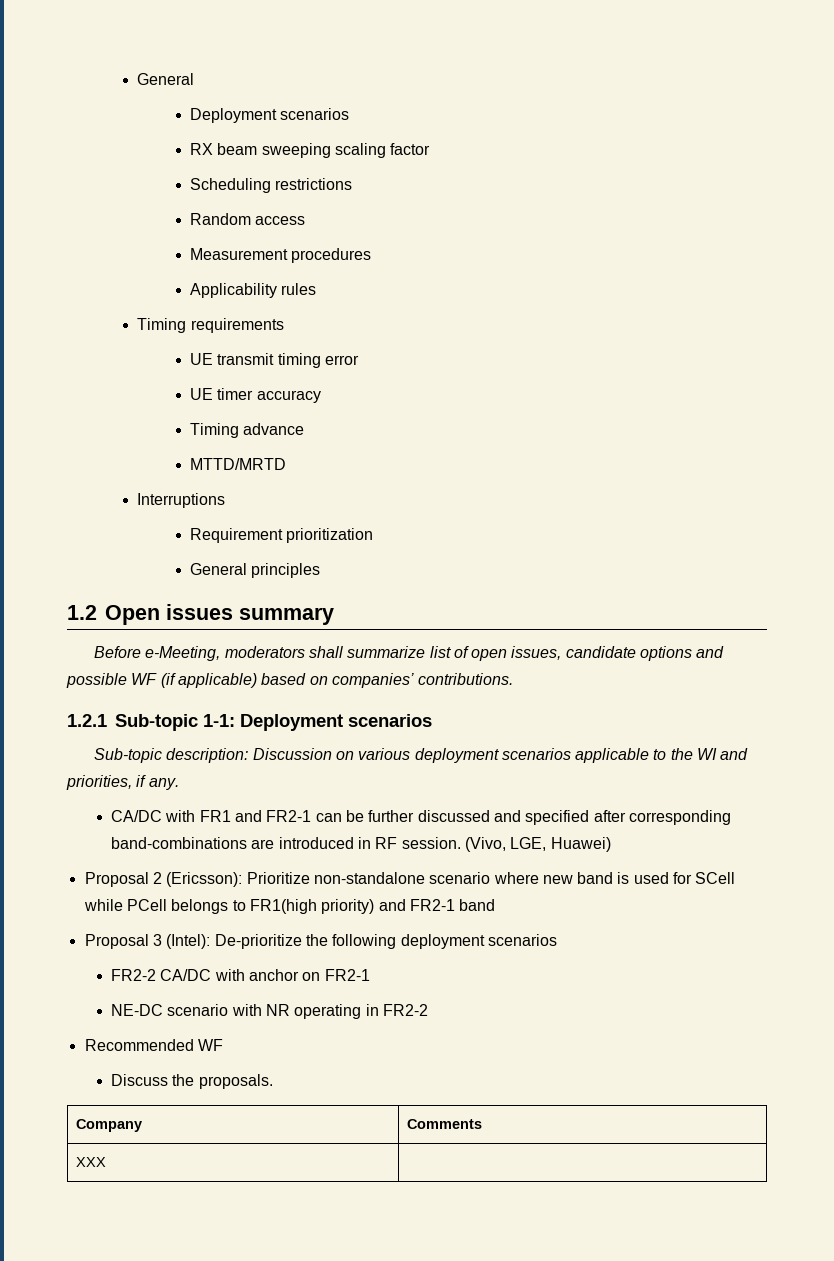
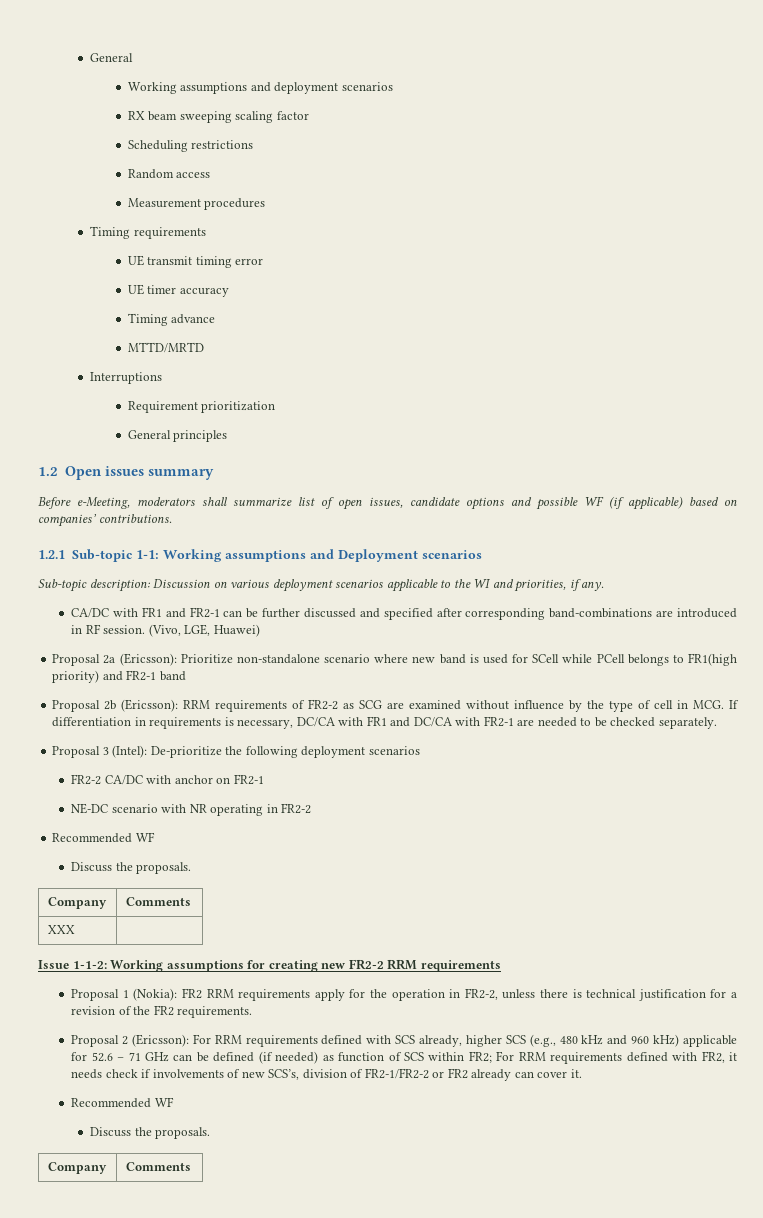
[190,108,278,123] Deployment -> [127,82,339,94] Working assumptions and deployment
[190,283,317,298] // Applicability rules -> (266, 204) none
(235, 720) none -> [162,549,334,562] Working assumptions and
[152,872,162,884] 2 -> [103,655,116,664] 2a
(496, 905) none -> [52,699,740,712] [52,716,717,729] // Proposal 2b (Ericsson): RRM requirements of FR2-2 as SCG are examined without influence by the type of cell in MCG. If differentiation in requirements is necessary, DC/CA with FR1 and DC/CA with FR2-1 are needed to be checked separately.
(106, 1162) none -> [38,959,501,972] [71,988,738,1001] [71,1005,253,1018] [71,1034,737,1047] [71,1051,738,1064] [71,1068,582,1081] [71,1097,174,1108] [90,1127,211,1139] [47,1162,107,1174] [125,1162,191,1171] // Issue 1-1-2: Working assumptions for creating new FR2-2 RRM requirements // Proposal 1 (Nokia): FR2 RRM requirements apply for the operation in FR2-2, unless there is technical justification for a revision of the FR2 requirements. // Proposal 2 (Ericsson): For RRM requirements defined with SCS already, higher SCS (e.g., 480 kHz and 960 kHz) applicable for 52.6 – 71 GHz can be defined (if needed) as function of SCS within FR2; For RRM requirements defined with FR2, it needs check if involvements of new SCS’s, division of FR2-1/FR2-2 or FR2 already can cover it. // Recommended WF // Discuss the proposals. // Company | Comments

